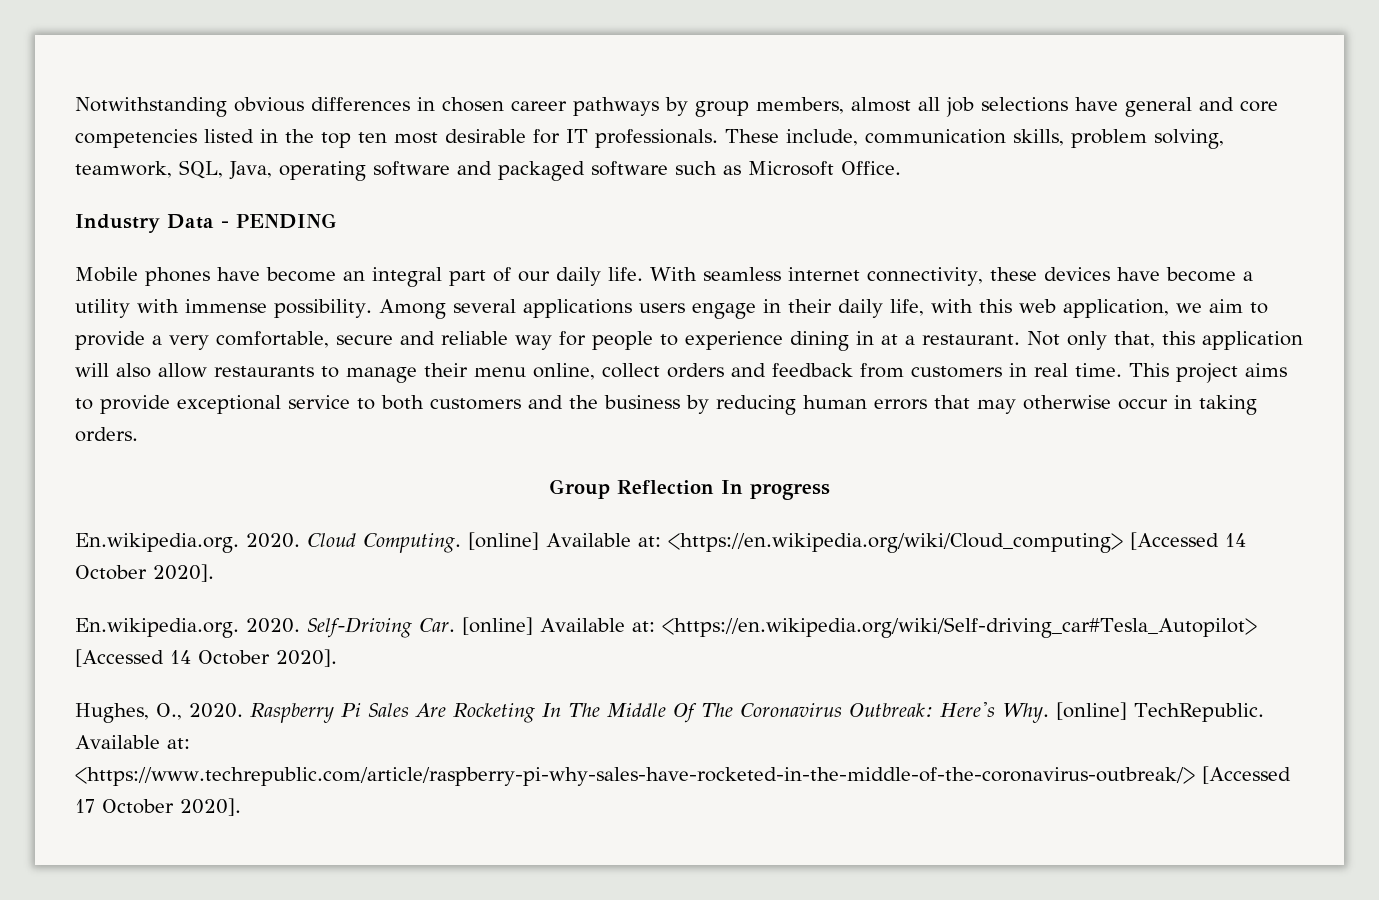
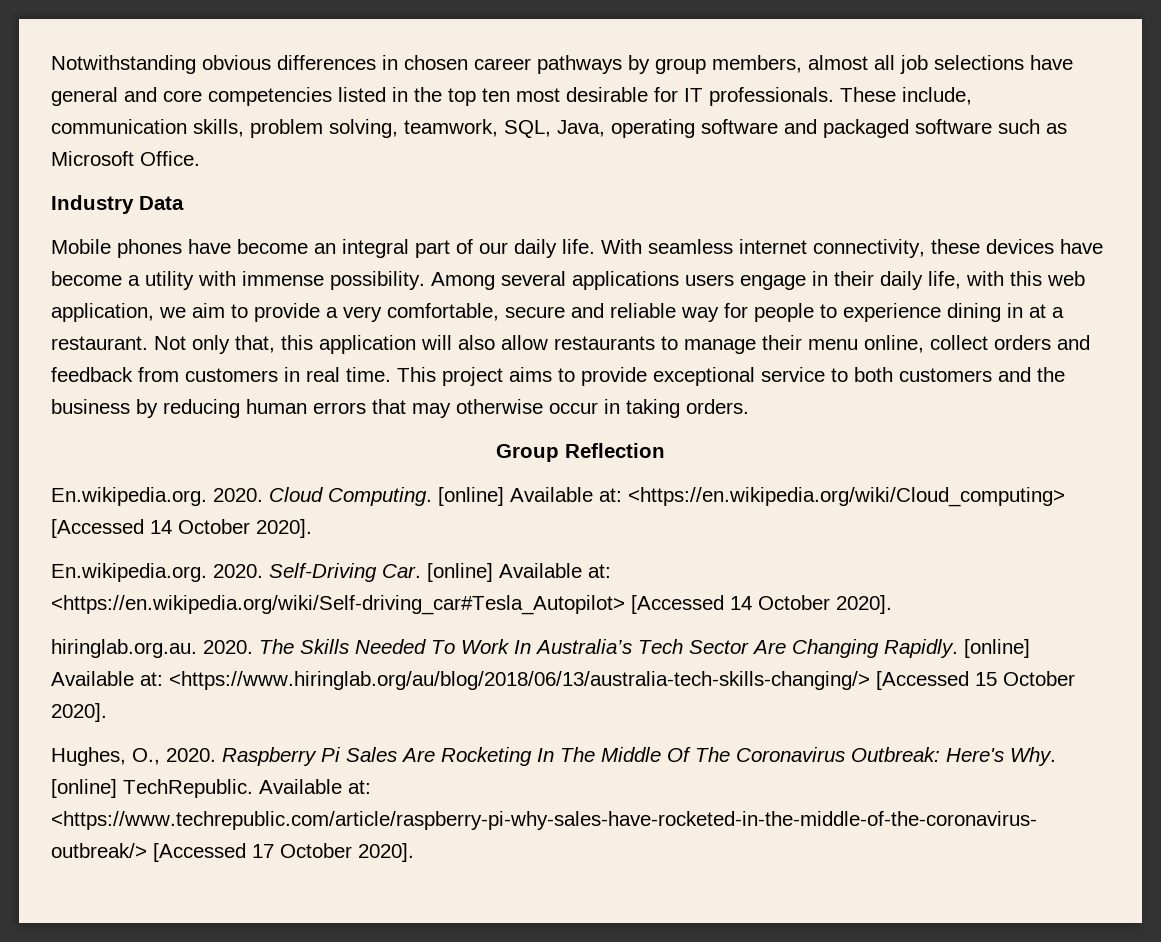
[221,213,337,229] - PENDING -> (184, 203) none
[721,480,830,500] In progress -> (665, 450) none
(337, 658) none -> [51,639,1030,658] [51,671,1075,690] [51,703,107,722] // hiringlab.org.au. 2020. The Skills Needed To Work In Australia’s Tech Sector Are Changing Rapidly. [online] Available at: <https://www.hiringlab.org/au/blog/2018/06/13/australia-tech-skills-changing/> [Accessed 15 October 2020].

